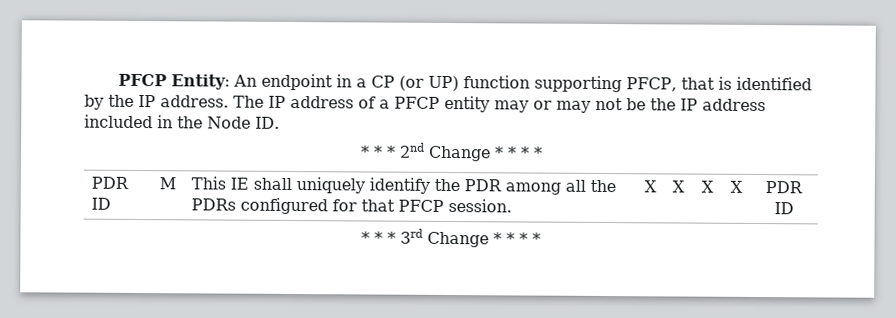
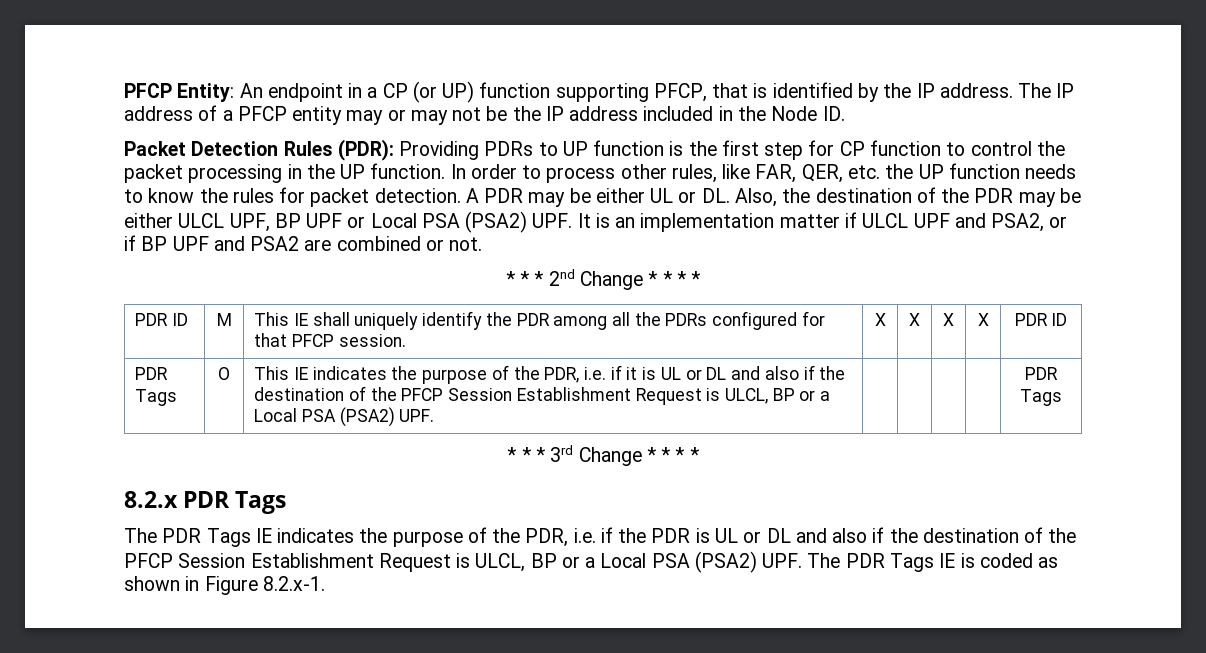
(280, 122) none -> [124,139,1065,161] [124,163,1077,183] [124,187,1081,207] [124,211,1068,233] [124,235,483,251] // Packet Detection Rules (PDR): Providing PDRs to UP function is the first step for CP function to control the packet processing in the UP function. In order to process other rules, like FAR, QER, etc. the UP function needs to know the rules for packet detection. A PDR may be either UL or DL. Also, the destination of the PDR may be either ULCL UPF, BP UPF or Local PSA (PSA2) UPF. It is an implementation matter if ULCL UPF and PSA2, or if BP UPF and PSA2 are combined or not.
(794, 208) none -> [135,367,169,380] [135,389,178,406] [218,367,230,380] [254,365,846,384] [254,386,831,405] [254,407,435,427] [1025,367,1058,380] [1020,389,1062,406] // PDR Tags | O | This IE indicates the purpose of the PDR, i.e. if it is UL or DL and also if the destination of the PFCP Session Establishment Request is ULCL, BP or a Local PSA (PSA2) UPF. | | | | | PDR Tags
(541, 238) none -> [124,491,287,514] [124,527,1077,547] [124,551,1059,573] [124,576,325,595] // 8.2.x PDR Tags // The PDR Tags IE indicates the purpose of the PDR, i.e. if the PDR is UL or DL and also if the destination of the PFCP Session Establishment Request is ULCL, BP or a Local PSA (PSA2) UPF. The PDR Tags IE is coded as shown in Figure 8.2.x-1.

